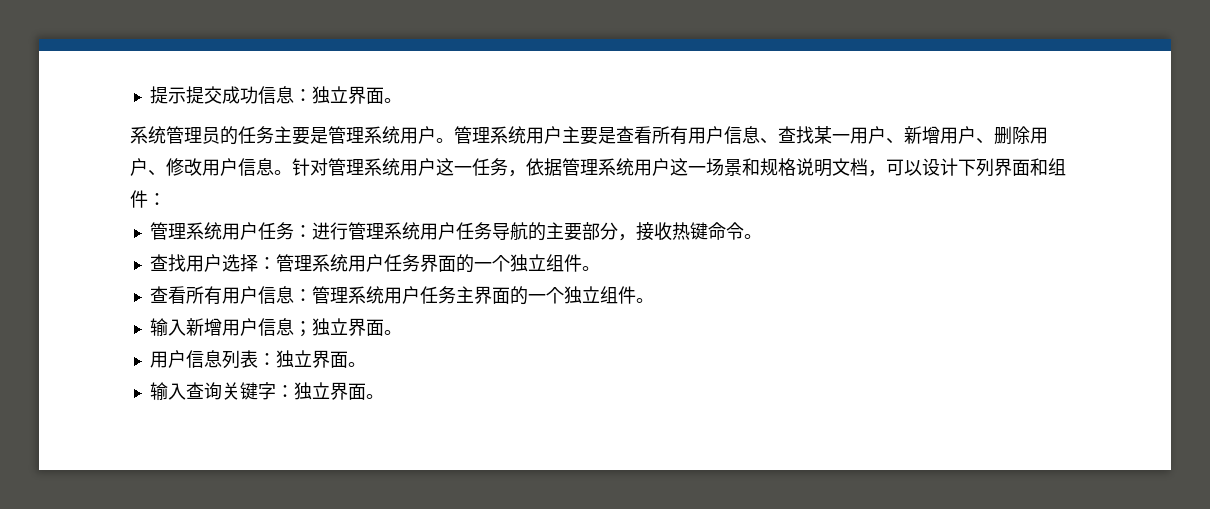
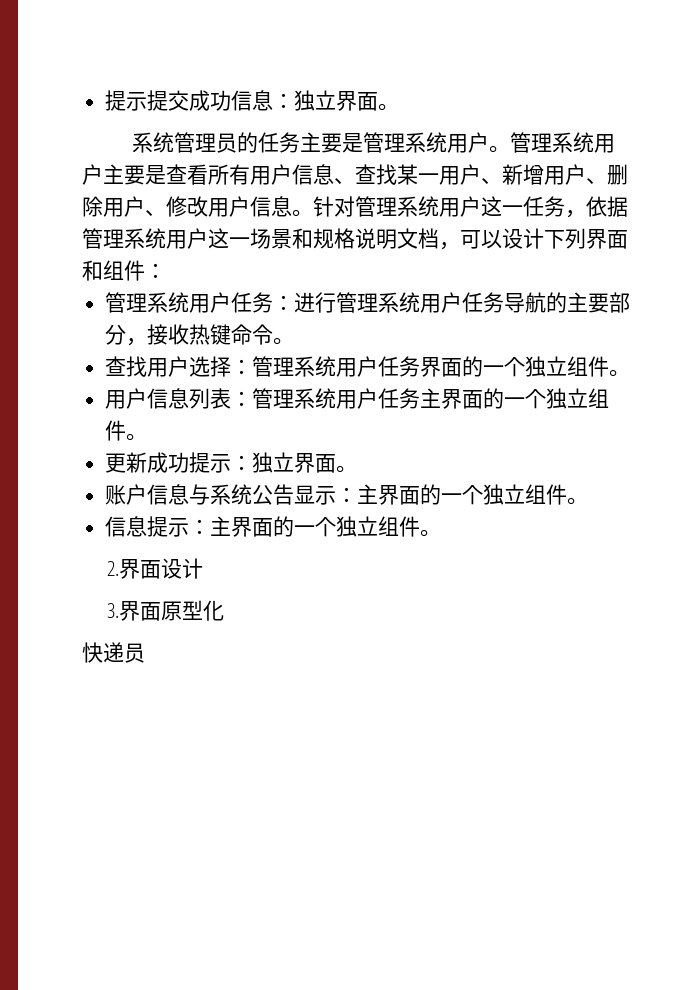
[149,286,294,305] 查看所有用户信息 -> [105,388,232,409] 用户信息列表
[149,318,402,337] [149,350,366,369] [149,382,384,401] 输入新增用户信息；独立界面。 // 用户信息列表：独立界面。 // 输入查询关键字：独立界面。 -> [105,452,358,473] [105,484,589,505] [105,516,442,537] [106,558,203,579] [106,600,224,621] [82,642,145,663] 更新成功提示：独立界面。 // 账户信息与系统公告显示：主界面的一个独立组件。 // 信息提示：主界面的一个独立组件。 // 2.界面设计 // 3.界面原型化 // 快递员

